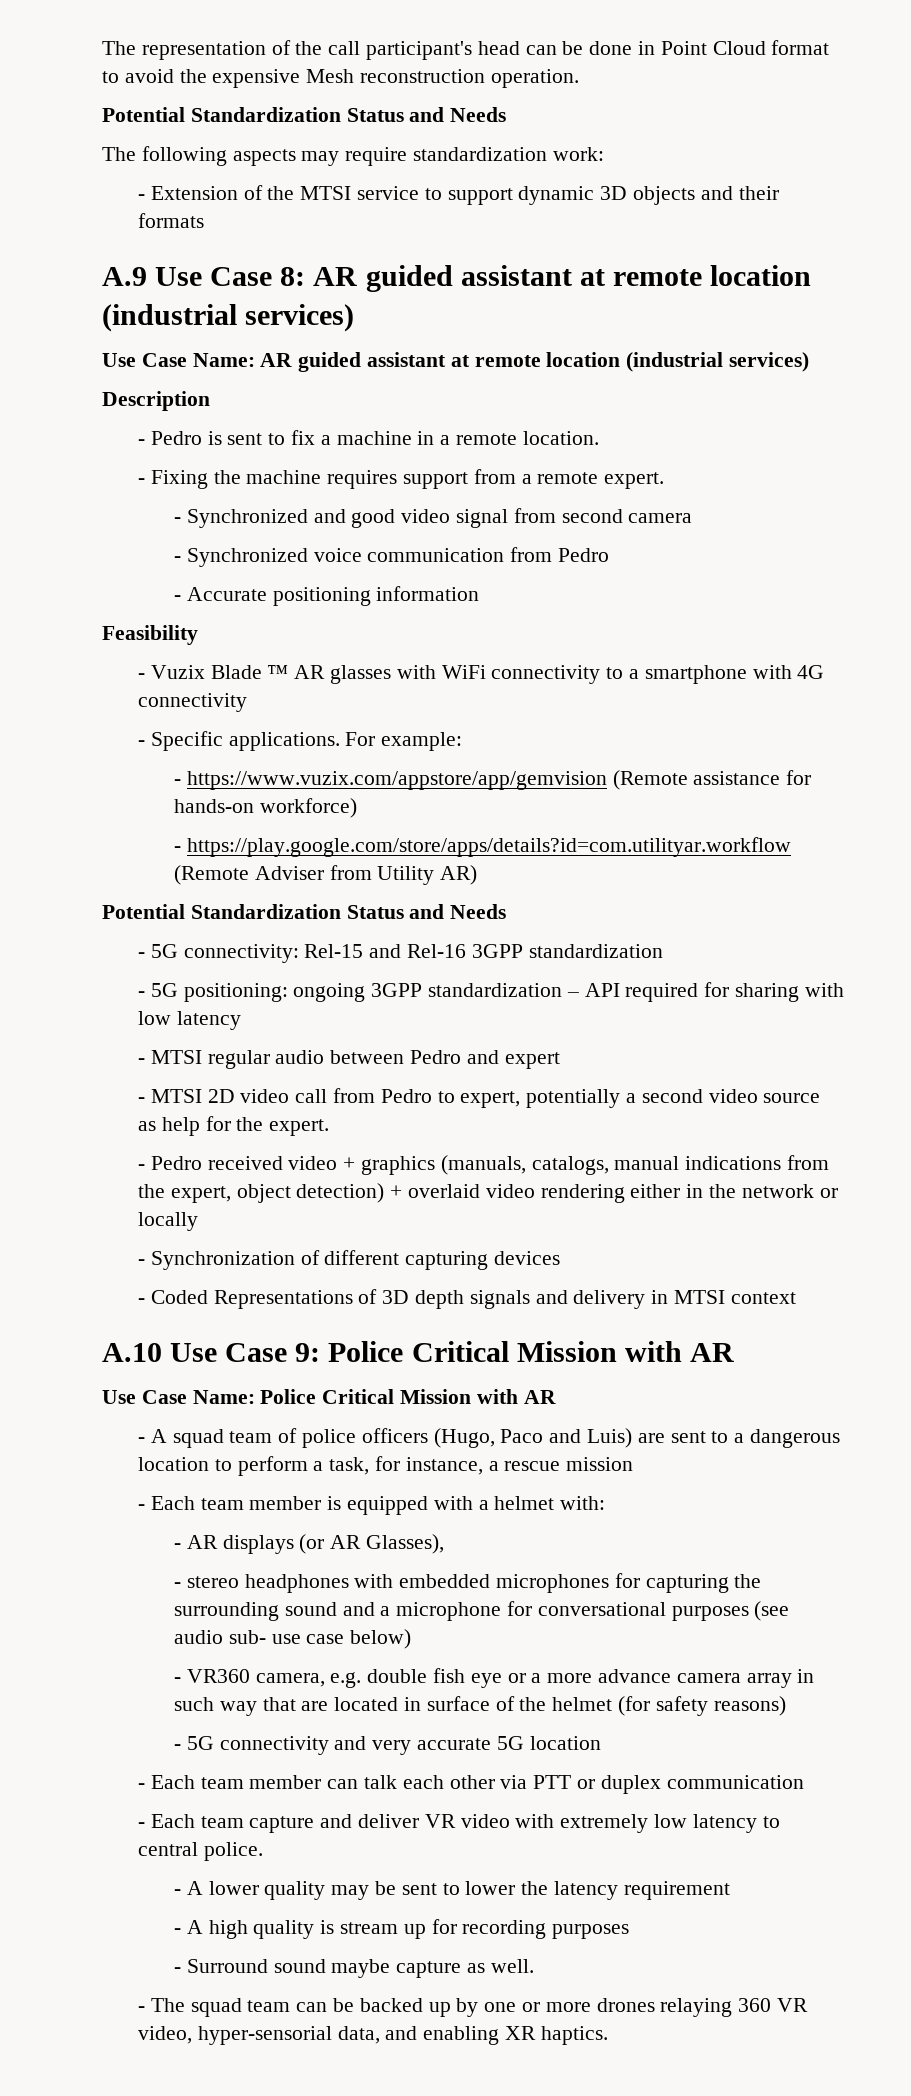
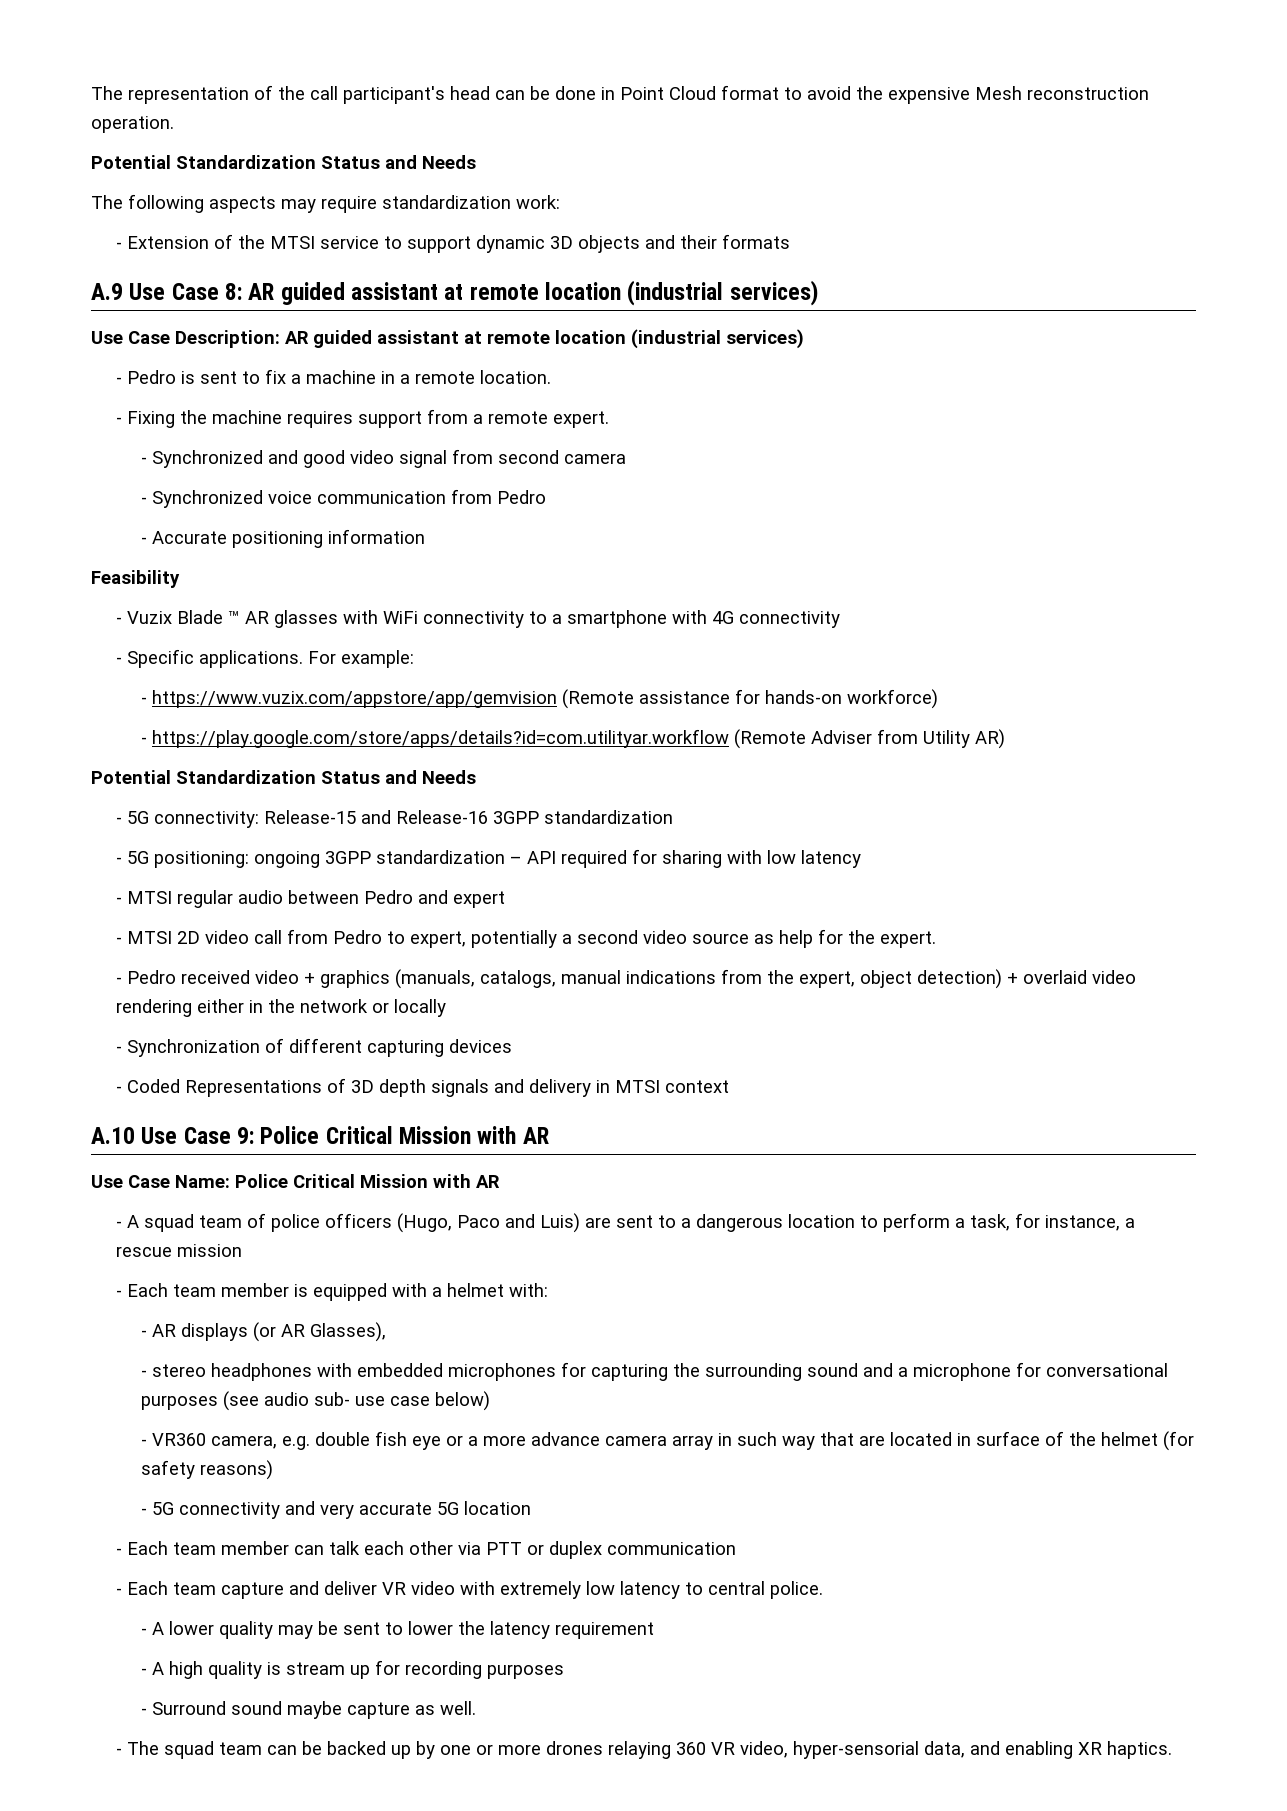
[192,352,810,372] [102,391,210,411] Name: AR guided assistant at remote location (industrial services) // Description -> [175,329,804,349] Description: AR guided assistant at remote location (industrial services)
[304,944,467,958] Rel-15 and Rel-16 -> [264,810,489,824] Release-15 and Release-16

